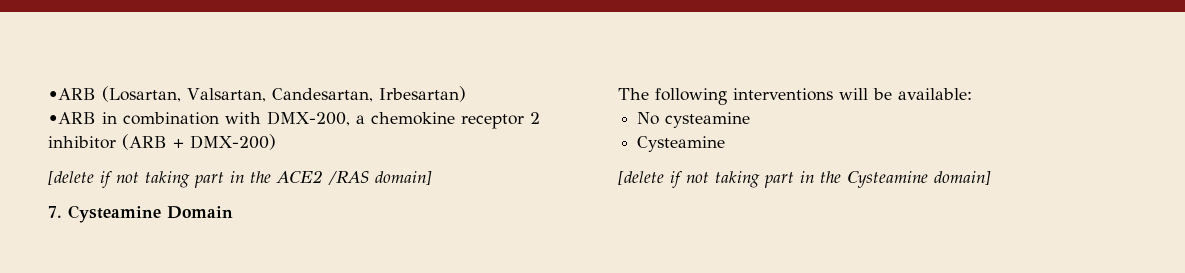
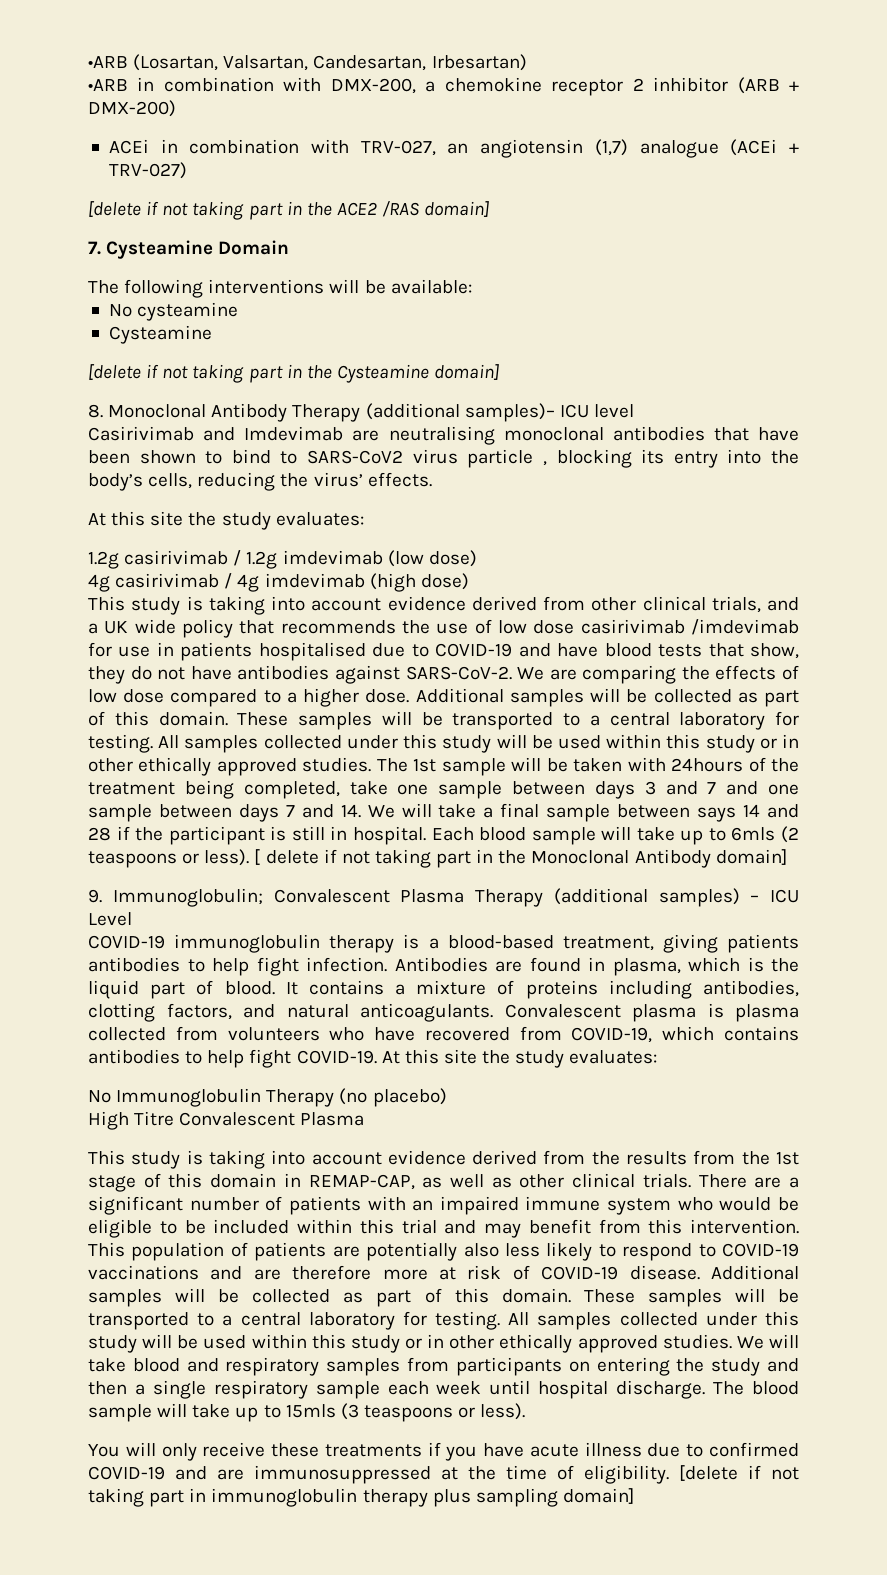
(276, 142) none -> [108,139,800,158] [108,162,187,179] // ACEi in combination with TRV-027, an angiotensin (1,7) analogue (ACEi + TRV-027)
(991, 177) none -> [88,403,634,422] [88,426,799,445] [88,449,800,468] [88,472,432,491] [88,511,364,530] [88,550,477,569] [88,573,469,592] [88,596,799,615] [88,619,799,638] [88,642,799,661] [88,665,800,684] [88,688,800,707] [88,711,799,730] [88,734,799,753] [88,757,799,776] [88,780,800,799] [88,803,799,822] [88,826,799,845] [88,849,787,868] [88,888,799,907] [88,912,132,926] [88,934,799,953] [88,957,799,976] [88,980,799,999] [88,1003,799,1022] [88,1026,799,1043] [88,1049,658,1068] [88,1088,447,1107] [88,1111,365,1130] [88,1150,799,1169] [88,1173,799,1192] [88,1196,799,1215] [88,1219,799,1238] [88,1242,800,1261] [88,1265,799,1280] [88,1288,799,1307] [88,1311,800,1330] [88,1334,799,1353] [88,1357,800,1376] [88,1380,799,1399] [88,1403,526,1422] [88,1442,799,1461] [88,1465,799,1484] [88,1488,634,1507] // 8. Monoclonal Antibody Therapy (additional samples)– ICU level // Casirivimab and Imdevimab are neutralising monoclonal antibodies that have been shown to bind to SARS-CoV2 virus particle , blocking its entry into the body’s cells, reducing the virus’ effects. // At this site the study evaluates: // 1.2g casirivimab / 1.2g imdevimab (low dose) // 4g casirivimab / 4g imdevimab (high dose) // This study is taking into account evidence derived from other clinical trials, and a UK wide policy that recommends the use of low dose casirivimab /imdevimab for use in patients hospitalised due to COVID-19 and have blood tests that show, they do not have antibodies against SARS-CoV-2. We are comparing the effects of low dose compared to a higher dose. Additional samples will be collected as part of this domain. These samples will be transported to a central laboratory for testing. All samples collected under this study will be used within this study or in other ethically approved studies. The 1st sample will be taken with 24hours of the treatment being completed, take one sample between days 3 and 7 and one sample between days 7 and 14. We will take a final sample between says 14 and 28 if the participant is still in hospital. Each blood sample will take up to 6mls (2 teaspoons or less). [ delete if not taking part in the Monoclonal Antibody domain] // 9. Immunoglobulin; Convalescent Plasma Therapy (additional samples) – ICU Level // COVID-19 immunoglobulin therapy is a blood-based treatment, giving patients antibodies to help fight infection. Antibodies are found in plasma, which is the liquid part of blood. It contains a mixture of proteins including antibodies, clotting factors, and natural anticoagulants. Convalescent plasma is plasma collected from volunteers who have recovered from COVID-19, which contains antibodies to help fight COVID-19. At this site the study evaluates: // No Immunoglobulin Therapy (no placebo) // High Titre Convalescent Plasma // This study is taking into account evidence derived from the results from the 1st stage of this domain in REMAP-CAP, as well as other clinical trials. There are a significant number of patients with an impaired immune system who would be eligible to be included within this trial and may benefit from this intervention. This population of patients are potentially also less likely to respond to COVID-19 vaccinations and are therefore more at risk of COVID-19 disease. Additional samples will be collected as part of this domain. These samples will be transported to a central laboratory for testing. All samples collected under this study will be used within this study or in other ethically approved studies. We will take blood and respiratory samples from participants on entering the study and then a single respiratory sample each week until hospital discharge. The blood sample will take up to 15mls (3 teaspoons or less). // You will only receive these treatments if you have acute illness due to confirmed COVID-19 and are immunosuppressed at the time of eligibility. [delete if not taking part in immunoglobulin therapy plus sampling domain]

